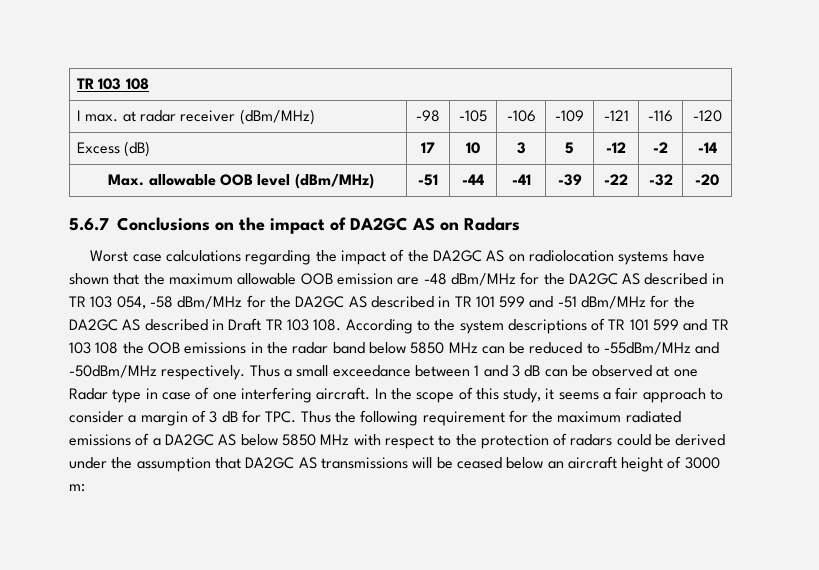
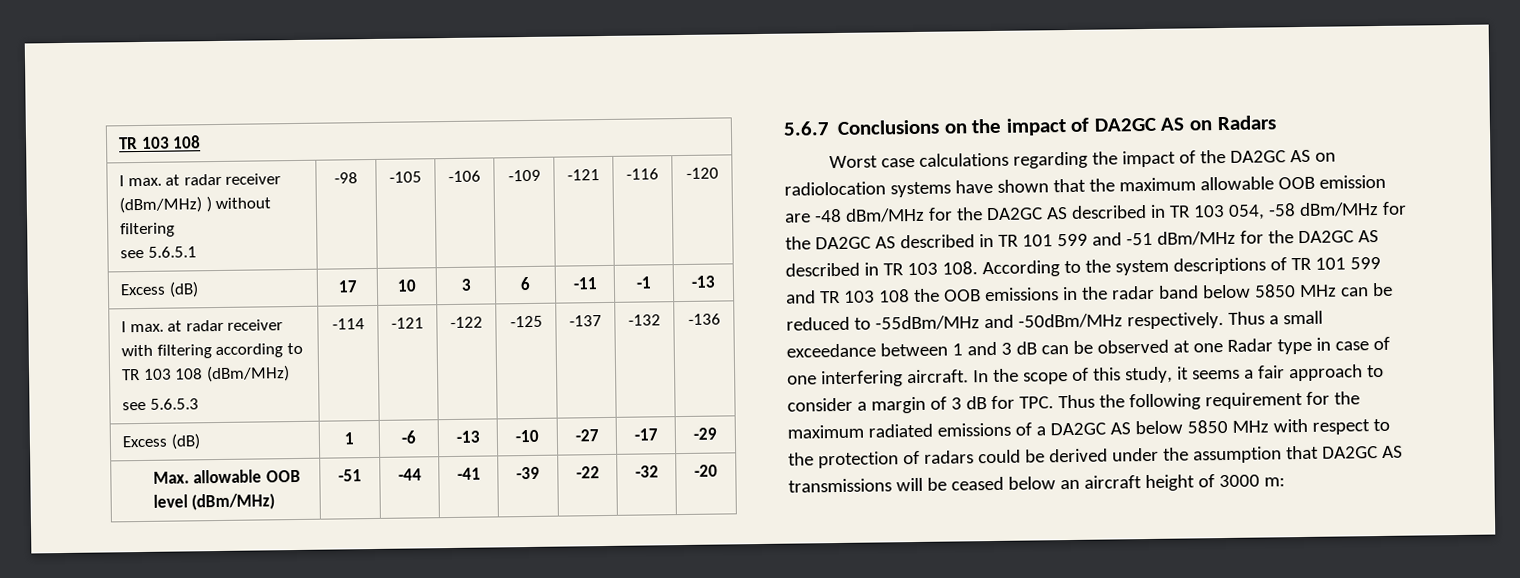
(315, 117) none -> [205,196,272,213] [120,222,176,238] [120,246,197,259] ) without filtering // see 5.6.5.1
[565,142,574,154] [606,142,626,153] [653,142,668,153] [697,142,717,153] 5 | -12 | -2 | -14 -> [520,276,530,291] [572,277,597,290] [636,276,651,289] [691,275,715,288] [121,319,283,333] [121,342,303,359] [121,365,290,383] [122,398,199,411] [331,318,365,330] [391,317,424,329] [450,316,483,329] [509,315,543,328] [569,315,602,327] [628,314,661,326] [687,313,721,325] [122,433,201,450] [344,432,354,445] [401,430,416,444] [455,430,480,443] [515,429,539,443] [574,429,599,442] [633,428,658,441] [693,427,717,440] 6 | -11 | -1 | -13 // I max. at radar receiver with filtering according to TR 103 108 (dBm/MHz) // see 5.6.5.3 | -114 | -121 | -122 | -125 | -137 | -132 | -136 // Excess (dB) | 1 | -6 | -13 | -10 | -27 | -17 | -29
[228,318,262,331] Draft -> (879, 269) none

